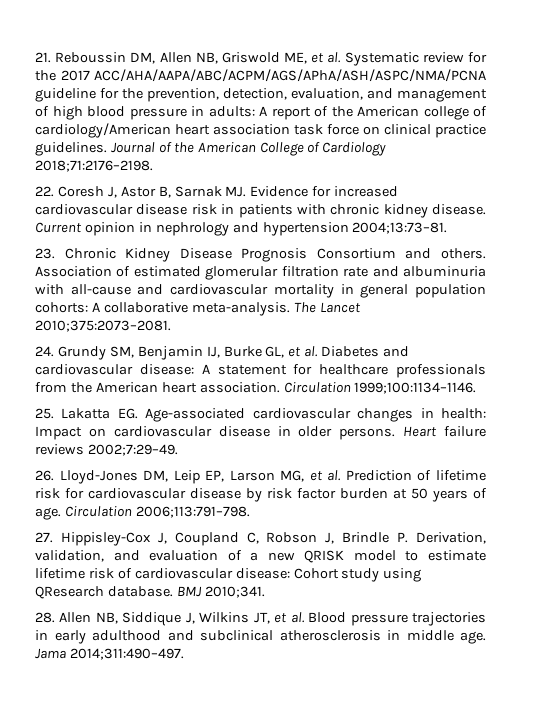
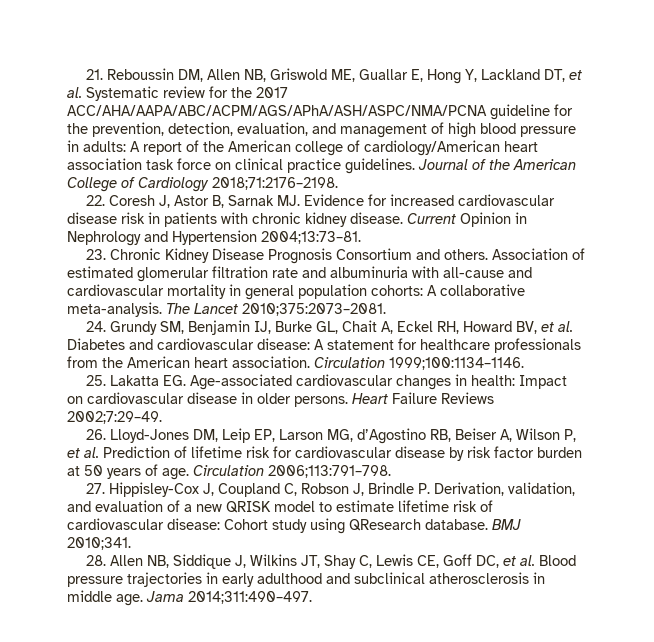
(308, 58) none -> [359,69,566,84] Guallar E, Hong Y, Lackland DT,
[84,222,349,236] opinion in nephrology and hypertension -> [460,212,527,227] [67,230,257,246] Opinion in Nephrology and Hypertension
(285, 352) none -> [342,320,538,334] Chait A, Eckel RH, Howard BV,
[444,426,486,437] [35,444,84,455] failure reviews -> [392,392,494,404] Failure Reviews
(305, 476) none -> [357,428,577,444] d’Agostino RB, Beiser A, Wilson P,
(270, 618) none -> [324,554,500,569] Shay C, Lewis CE, Goff DC,

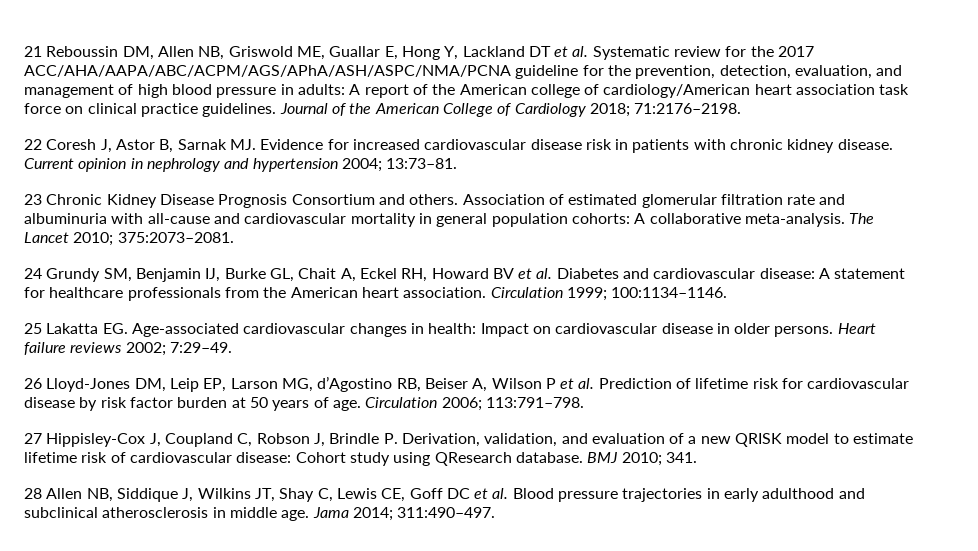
[86,69,104,80] 21. -> [24,46,42,57] 21
[544,69,566,82] DT, -> [528,46,551,57] DT
[212,177,338,190] [86,195,106,206] 2018;71:2176–2198. // 22. -> [589,103,742,117] [24,139,42,150] 2018; 71:2176–2198. // 22
[460,212,527,227] [67,230,361,246] [86,249,107,260] Opinion in Nephrology and Hypertension 2004;13:73–81. // 23. -> [78,158,458,172] [24,194,42,205] opinion in nephrology and hypertension 2004; 13:73–81. // 23
[242,303,386,316] [86,321,107,332] 2010;375:2073–2081. // 24. -> [73,232,234,246] [24,268,42,279] 2010; 375:2073–2081. // 24
[516,321,538,334] BV, -> [492,268,514,279] BV
[389,357,524,370] [86,375,107,386] 1999;100:1134–1146. // 25. -> [566,287,728,301] [24,323,42,334] 1999; 100:1134–1146. // 25
[392,392,494,404] [67,411,162,424] [86,429,107,440] Failure Reviews 2002;7:29–49. // 26. -> [24,342,232,356] [24,378,42,389] failure reviews 2002; 7:29–49. // 26
[564,429,577,442] P, -> [545,378,556,389] P
[268,465,391,478] [86,483,106,494] 2006;113:791–798. // 27. -> [441,397,584,411] [24,433,42,444] 2006; 113:791–798. // 27
[67,537,131,550] [86,555,107,566] 2010;341. // 28. -> [621,452,697,466] [24,488,42,499] 2010; 341. // 28
[476,555,500,568] DC, -> [446,488,470,499] DC
[188,591,312,604] 2014;311:490–497. -> [352,507,496,521] 2014; 311:490–497.

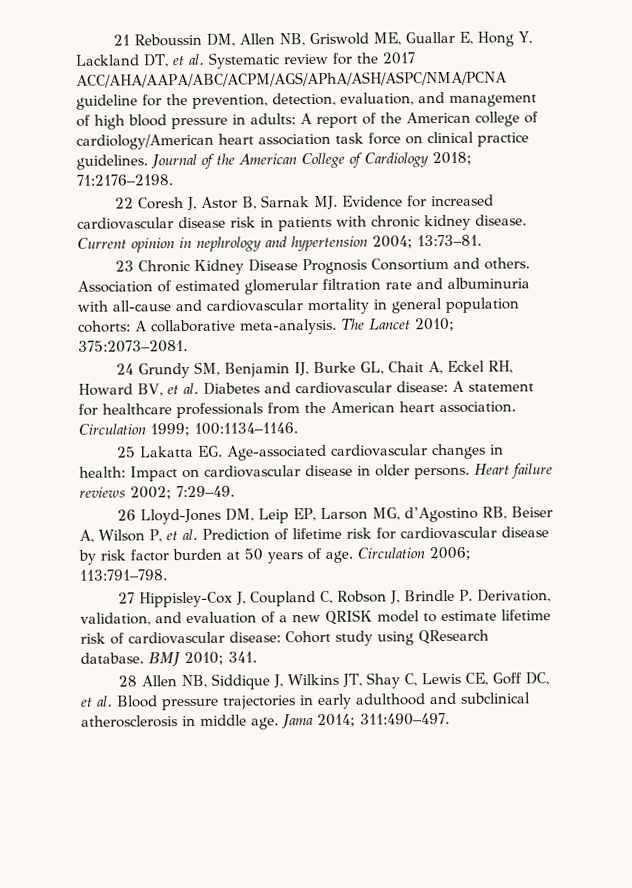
[528,46,551,57] DT -> [143,54,169,68] DT,
[492,268,514,279] BV -> [137,383,163,397] BV,
[545,378,556,389] P -> [149,529,162,543] P,
[446,488,470,499] DC -> [525,672,550,686] DC,

